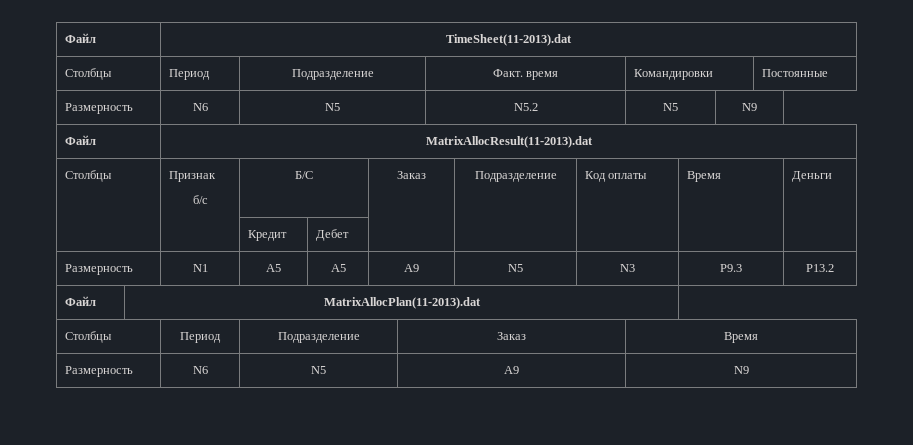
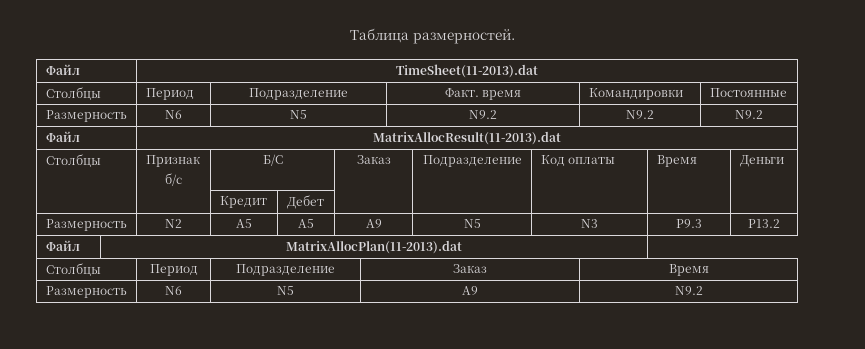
(64, 38) none -> [350,28,515,44] Таблица размерностей. //
[513,103,538,111] [663,103,679,111] [742,103,758,111] N5.2 | N5 | N9 -> [469,110,497,119] [626,110,654,119] [735,110,763,119] N9.2 | N9.2 | N9.2
[192,264,208,272] N1 -> [165,219,182,228] N2
[733,366,749,374] N9 -> [674,286,703,295] N9.2

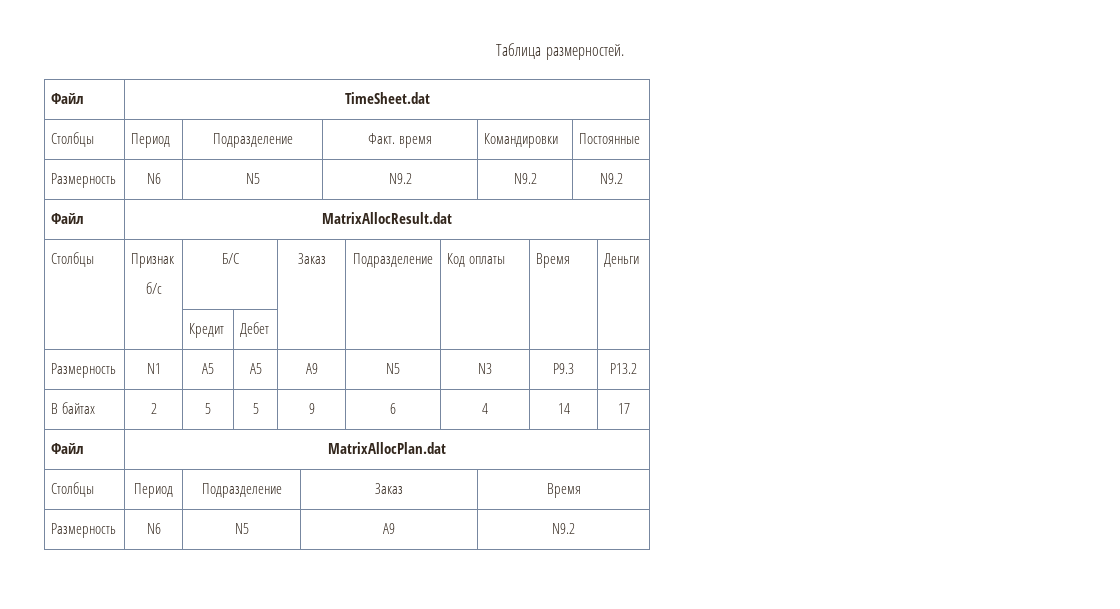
[396,64,538,78] TimeSheet(11-2013).dat -> [344,92,430,104] TimeSheet.dat
[373,131,561,145] MatrixAllocResult(11-2013).dat -> [321,212,452,224] MatrixAllocResult.dat
[165,219,182,228] N2 -> [146,363,161,374] N1
[45,240,80,251] [286,240,462,254] // Файл | MatrixAllocPlan(11-2013).dat -> [51,402,96,414] [150,403,157,414] [205,403,211,414] [252,403,259,414] [308,403,315,414] [390,403,396,414] [482,403,488,414] [557,403,570,414] [617,403,630,414] [51,443,85,454] [327,442,446,454] // В байтах | 2 | 5 | 5 | 9 | 6 | 4 | 14 | 17 // Файл | MatrixAllocPlan.dat

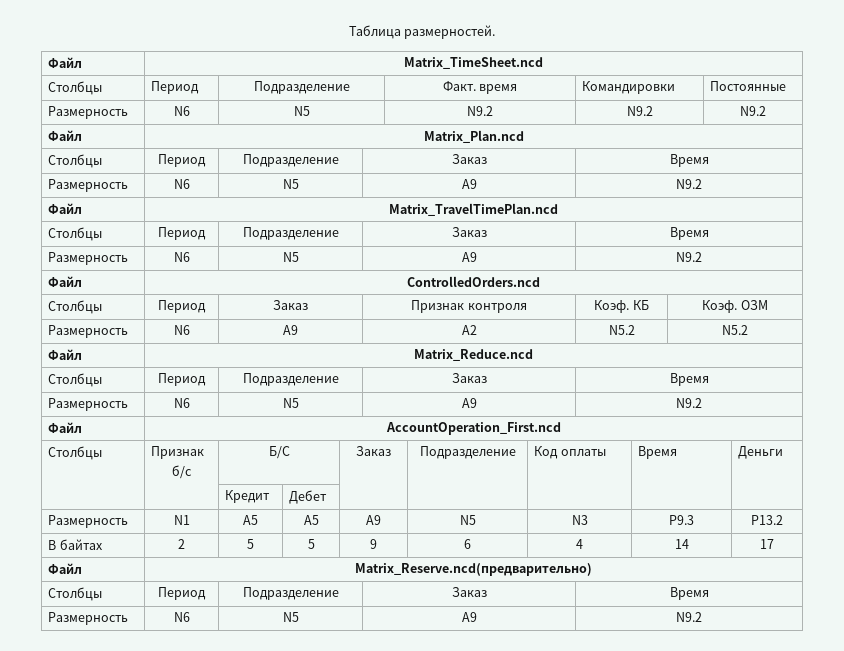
[344,92,430,104] TimeSheet.dat -> [404,57,543,69] Matrix_TimeSheet.ncd
[321,212,452,224] MatrixAllocResult.dat -> [423,130,524,143] [48,154,103,168] [158,154,206,167] [242,154,339,167] [451,154,487,164] [669,154,709,167] [48,179,129,192] [173,179,190,189] [282,179,299,189] [461,179,477,189] [676,179,702,189] [48,203,83,214] [389,203,558,216] [48,227,103,241] [158,227,206,240] [242,227,339,240] [451,227,487,237] [669,227,709,240] [48,252,129,265] [173,252,190,262] [282,252,299,262] [461,252,477,262] [676,252,702,262] [48,276,83,287] [407,276,540,287] [48,300,103,314] [158,300,206,313] [273,300,308,310] [411,300,527,313] [594,300,649,313] [702,300,768,313] [48,325,129,338] [173,325,190,335] [283,325,298,335] [461,325,477,335] [608,325,635,335] [722,325,748,335] [48,349,83,360] [414,349,533,361] [48,373,103,387] [158,373,206,386] [242,373,339,386] [451,373,487,383] [669,373,709,386] [48,398,129,411] [173,398,190,408] [282,398,299,408] [461,398,477,408] [676,398,702,408] [48,422,83,433] [385,422,561,435] Matrix_Plan.ncd // Столбцы | Период | Подразделение | Заказ | Время // Размерность | N6 | N5 | A9 | N9.2 // Файл | Matrix_TravelTimePlan.ncd // Столбцы | Период | Подразделение | Заказ | Время // Размерность | N6 | N5 | A9 | N9.2 // Файл | ControlledOrders.ncd // Столбцы | Период | Заказ | Признак контроля | Коэф. КБ | Коэф. ОЗМ // Размерность | N6 | A9 | A2 | N5.2 | N5.2 // Файл | Matrix_Reduce.ncd // Столбцы | Период | Подразделение | Заказ | Время // Размерность | N6 | N5 | A9 | N9.2 // Файл | AccountOperation_First.ncd
[327,442,446,454] MatrixAllocPlan.dat -> [355,563,592,576] Matrix_Reserve.ncd(предварительно)

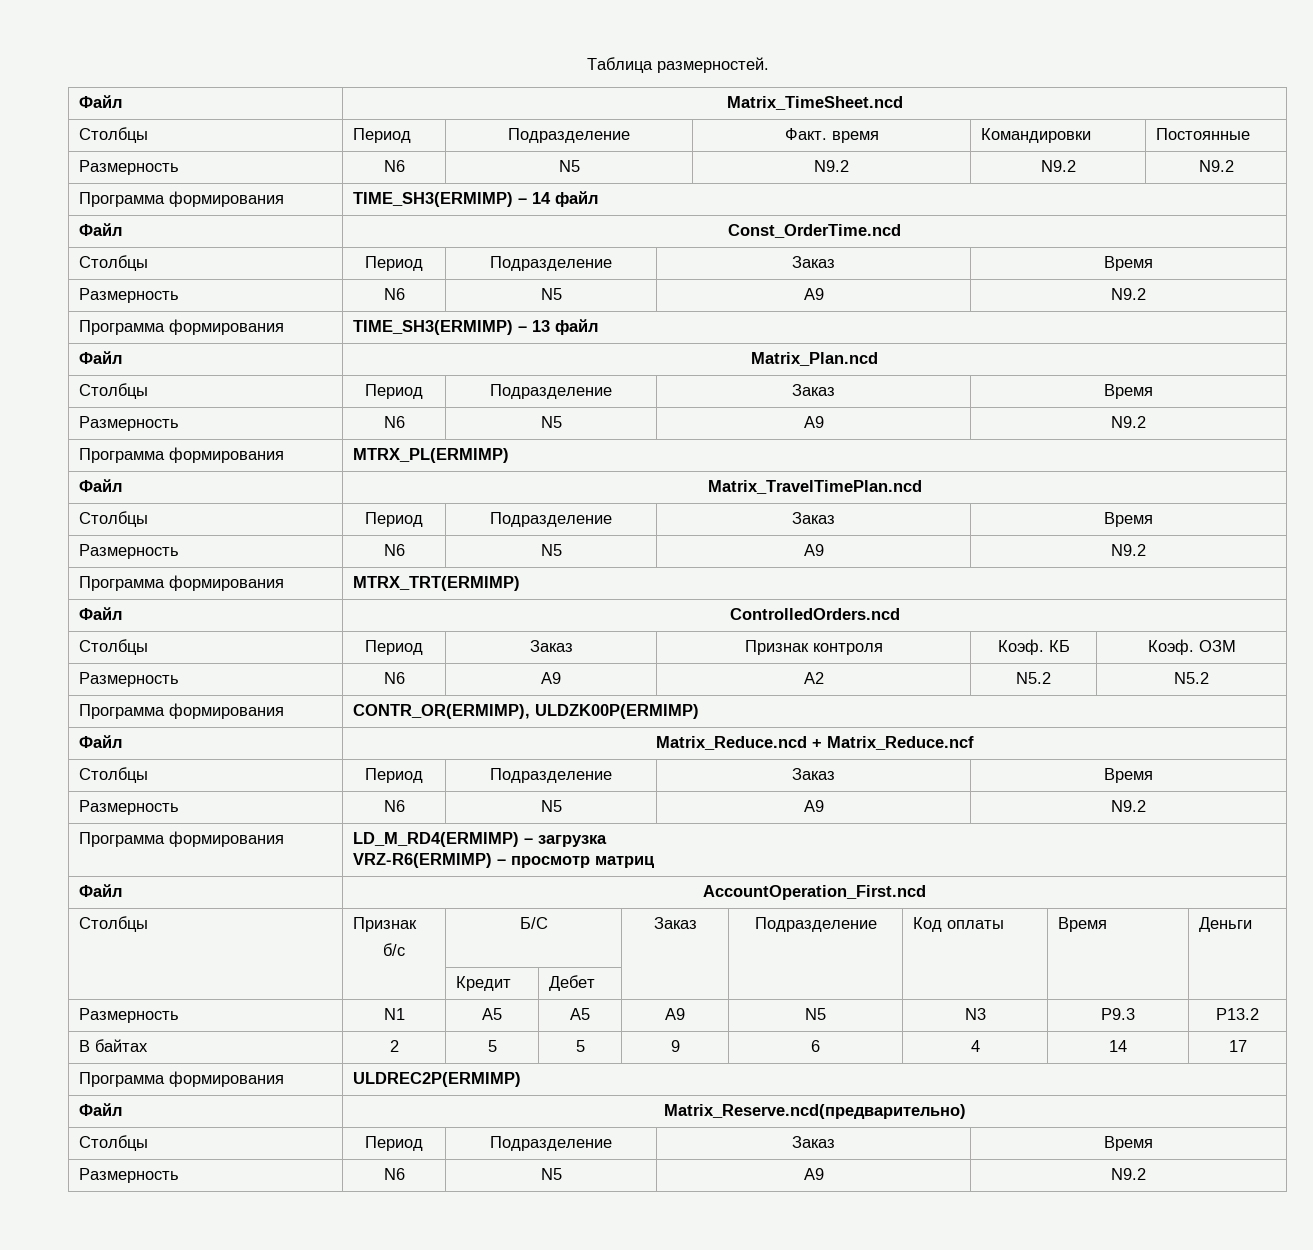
(766, 111) none -> [78,191,284,207] [352,191,598,207] [78,223,122,236] [728,224,901,238] [78,255,148,271] [365,256,423,271] [490,256,612,271] [792,256,835,268] [1104,256,1153,271] [78,288,179,303] [383,288,405,300] [540,288,562,300] [803,288,824,300] [1111,288,1146,300] [78,319,284,335] [352,319,598,335] // Программа формирования | TIME_SH3(ERMIMP) – 14 файл // Файл | Const_OrderTime.ncd // Столбцы | Период | Подразделение | Заказ | Время // Размерность | N6 | N5 | A9 | N9.2 // Программа формирования | TIME_SH3(ERMIMP) – 13 файл
(702, 184) none -> [78,447,284,463] [352,448,509,463] // Программа формирования | MTRX_PL(ERMIMP)
(702, 257) none -> [78,575,284,591] [352,576,520,591] // Программа формирования | MTRX_TRT(ERMIMP)
(748, 330) none -> [78,703,284,719] [352,704,699,719] // Программа формирования | CONTR_OR(ERMIMP), ULDZK00P(ERMIMP)
(533, 355) none -> [811,736,974,750] + Matrix_Reduce.ncf
(702, 403) none -> [78,831,284,847] [352,832,607,847] [352,853,654,868] // Программа формирования | LD_M_RD4(ERMIMP) – загрузка // VRZ-R6(ERMIMP) – просмотр матриц
(774, 544) none -> [78,1071,284,1087] [352,1072,521,1087] // Программа формирования | ULDREC2P(ERMIMP)

